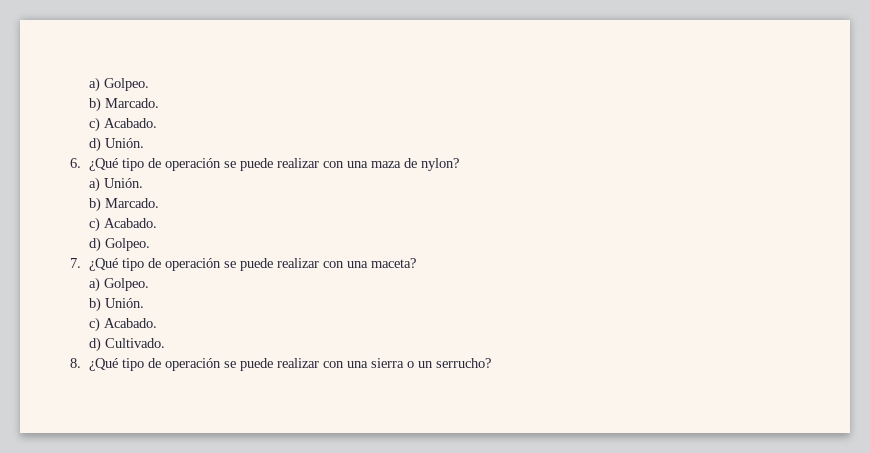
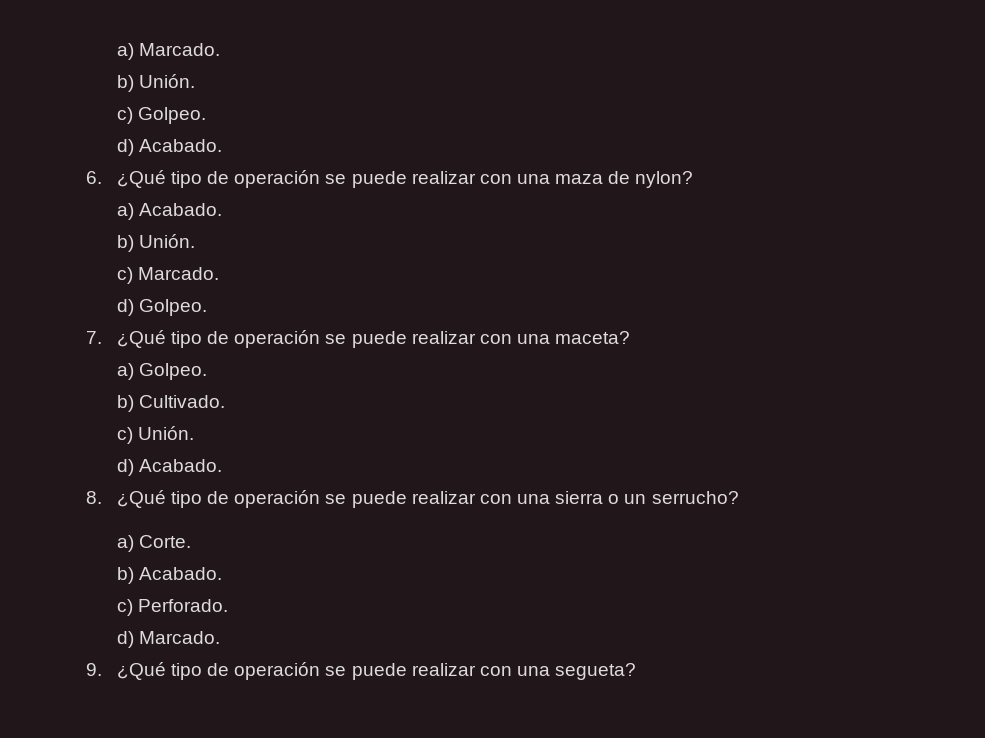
[88,77,149,92] [88,97,159,112] [88,117,157,132] [88,137,144,152] a) Golpeo. // b) Marcado. // c) Acabado. // d) Unión. -> [116,43,221,60] [116,74,196,92] [116,107,207,124] [116,139,223,156] a) Marcado. // b) Unión. // c) Golpeo. // d) Acabado.
[103,178,143,188] [88,197,159,212] [88,217,157,232] Unión. // b) Marcado. // c) Acabado. -> [139,203,223,216] [116,234,196,252] [116,267,220,284] Acabado. // b) Unión. // c) Marcado.
[104,298,144,308] [88,317,157,332] [88,337,165,352] Unión. // c) Acabado. // d) Cultivado. -> [139,395,226,408] [116,426,195,444] [116,459,223,476] Cultivado. // c) Unión. // d) Acabado.
(491, 363) none -> [116,535,192,552] [116,567,223,584] [116,599,229,616] [116,631,221,648] [86,662,637,680] // a) Corte. // b) Acabado. // c) Perforado. // d) Marcado. // 9. ¿Qué tipo de operación se puede realizar con una segueta?

